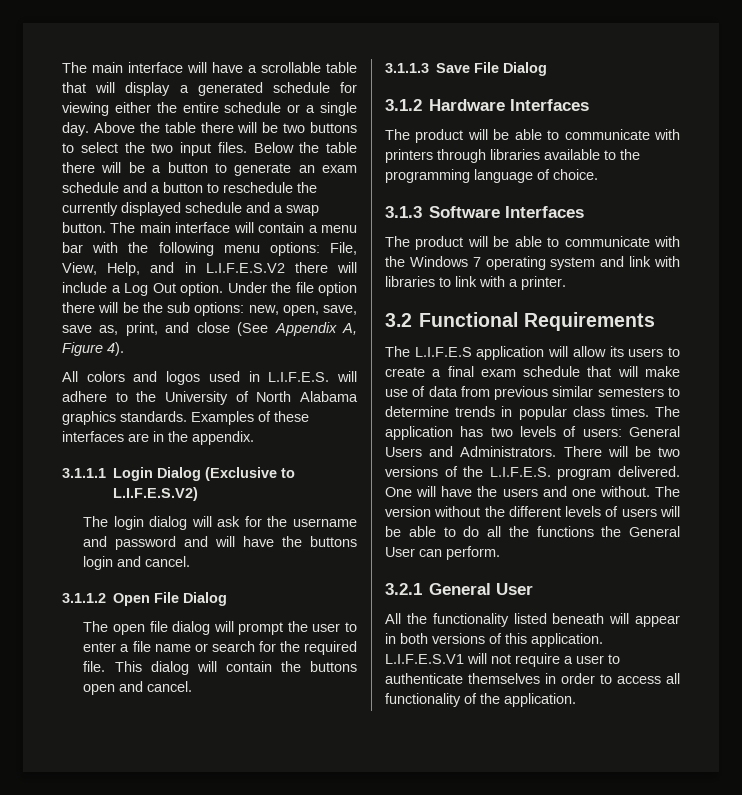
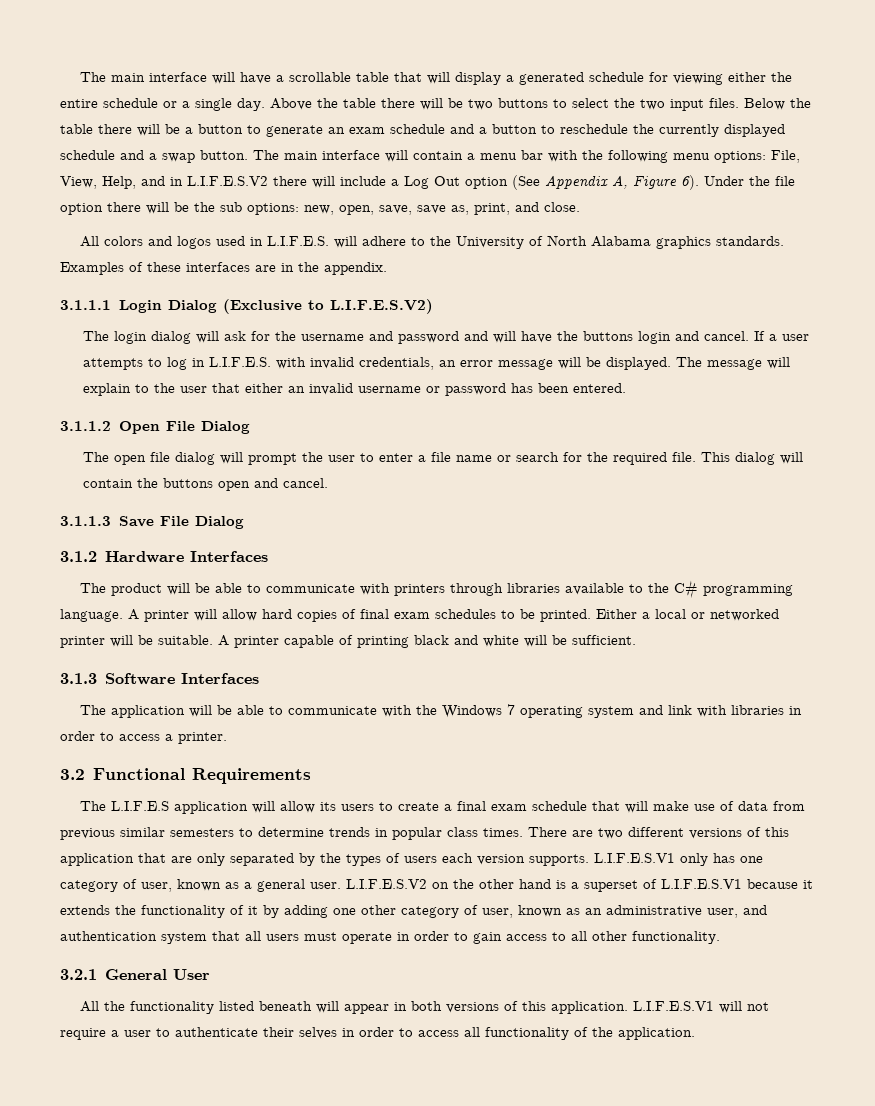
[180,282,223,296] option. -> [465,175,699,190] option (See Appendix A, Figure 6).
[196,322,357,336] [62,342,124,356] close (See Appendix A, Figure 4). -> [544,202,580,212] close.
(191, 561) none -> [753,331,809,341] [82,357,790,370] [82,383,626,396] If a user attempts to log in L.I.F.E.S. with invalid credentials, an error message will be displayed. The message will explain to the user that either an invalid username or password has been entered.
[385,169,598,183] programming language of choice. -> [674,580,794,599] [60,609,779,622] [60,635,636,648] C# programming language. A printer will allow hard copies of final exam schedules to be printed. Either a local or networked printer will be suitable. A printer capable of printing black and white will be sufficient.
[415,236,464,250] product -> [111,705,186,718] application
[439,276,505,287] to link with -> [789,706,803,715] [60,731,160,741] in order to access
[655,406,680,417] [385,426,680,440] [385,446,680,457] [385,466,680,480] [385,486,680,497] [385,506,680,517] [385,526,680,537] [385,546,500,560] The application has two levels of users: General Users and Administrators. There will be two versions of the L.I.F.E.S. program delivered. One will have the users and one without. The version without the different levels of users will be able to do all the functions the General User can perform. -> [528,827,789,839] [60,853,763,866] [60,879,813,892] [60,905,767,918] [60,931,720,944] There are two different versions of this application that are only separated by the types of users each version supports. L.I.F.E.S.V1 only has one category of user, known as a general user. L.I.F.E.S.V2 on the other hand is a superset of L.I.F.E.S.V1 because it extends the functionality of it by adding one other category of user, known as an administrative user, and authentication system that all users must operate in order to gain access to all other functionality.
[468,673,540,684] themselves -> [263,1027,337,1039] their selves

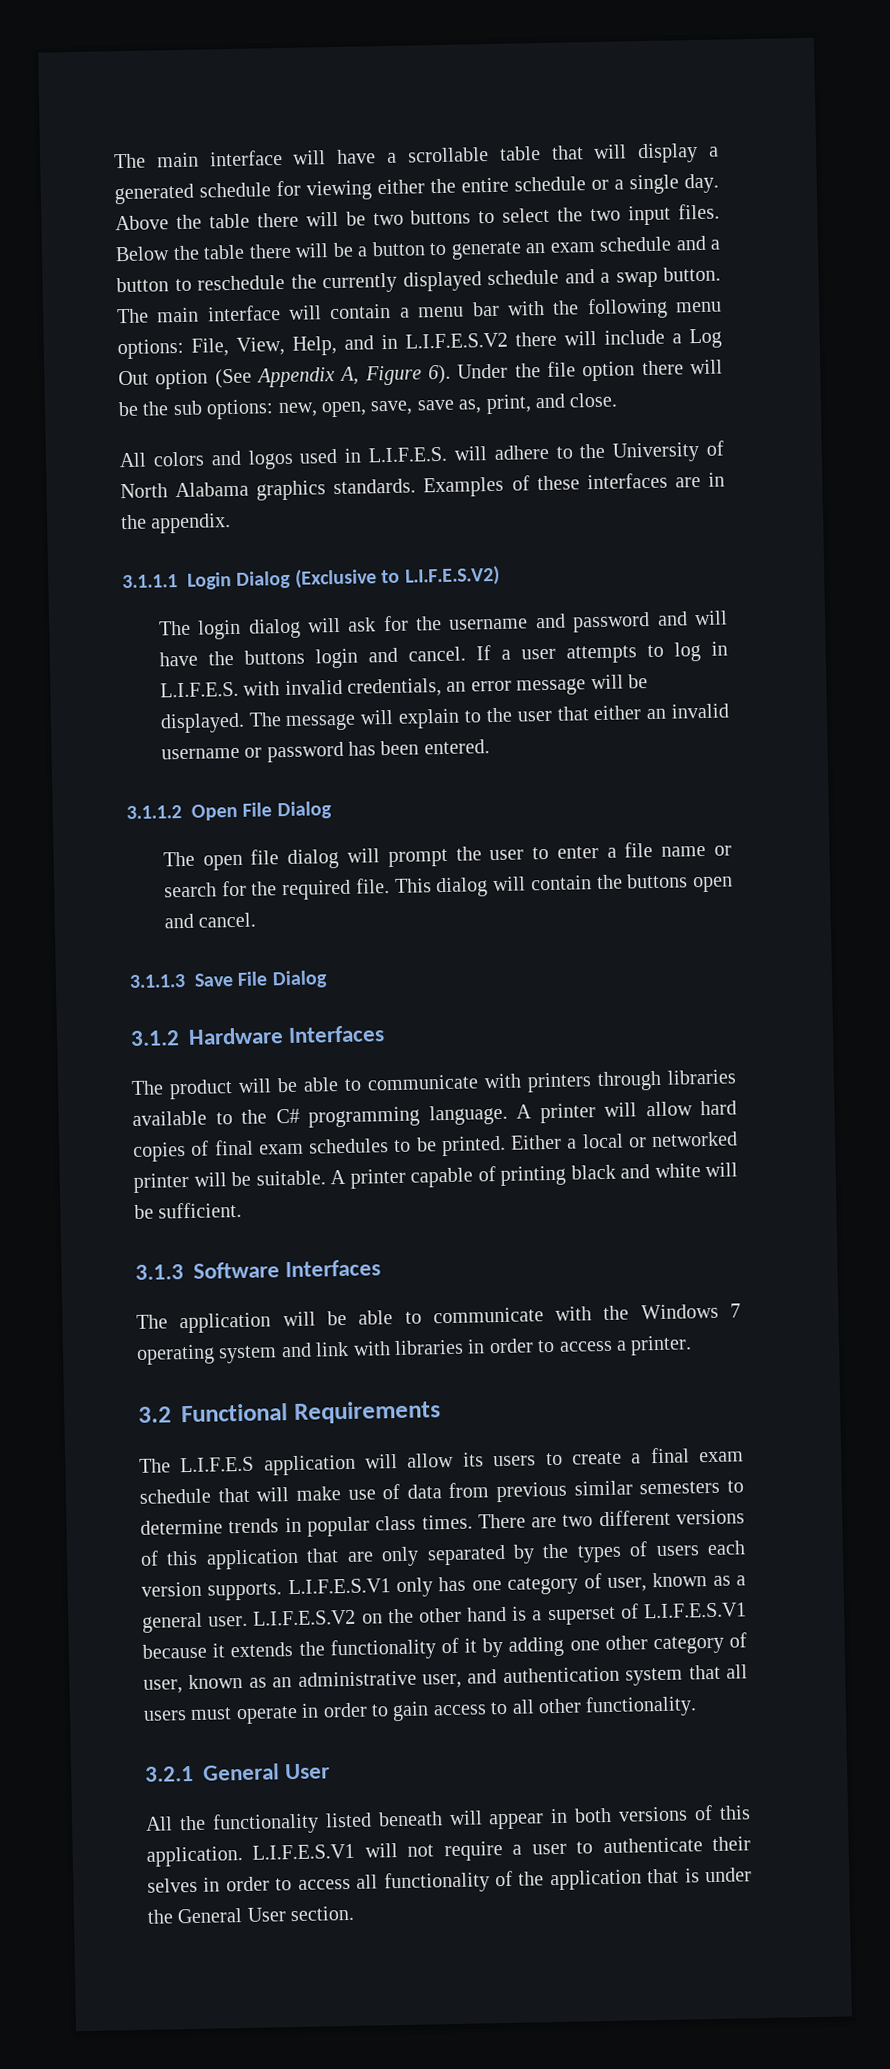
[618,1027,695,1040] application. -> [549,1867,752,1891] [147,1905,355,1924] application that is under the General User section.

